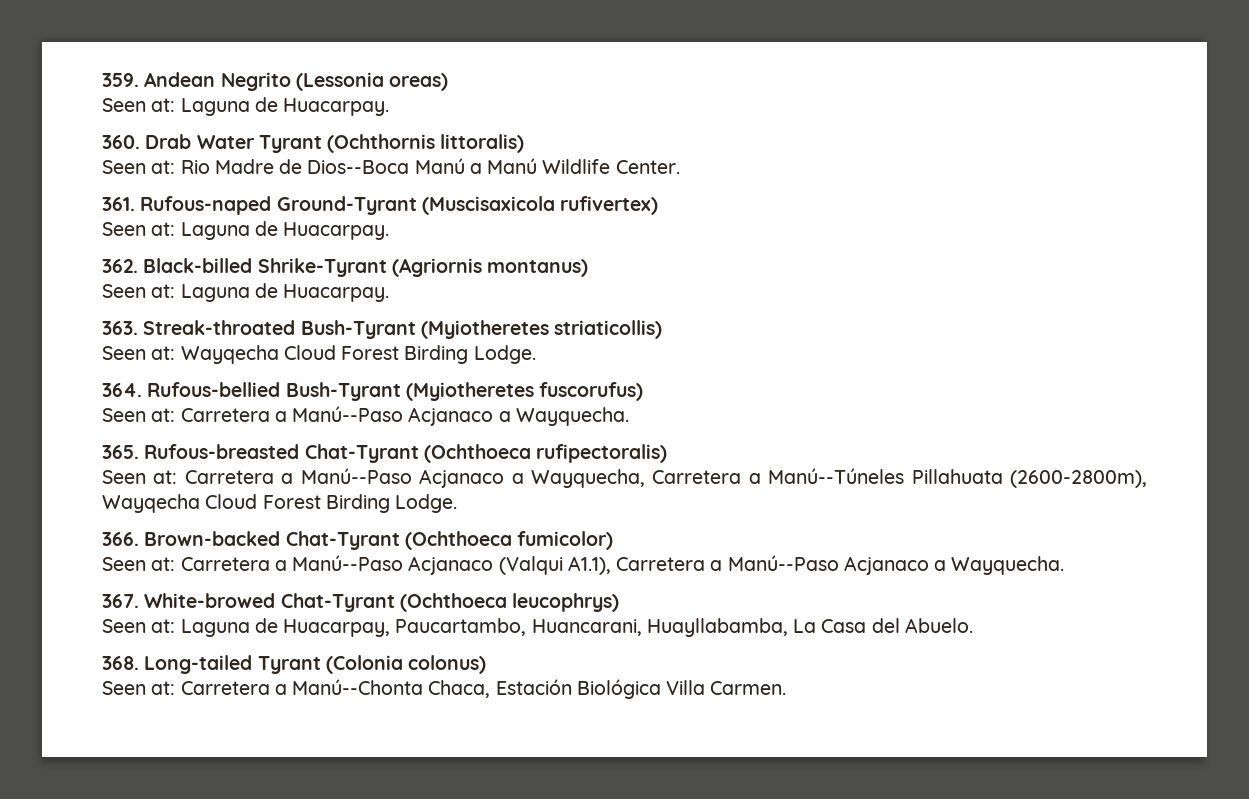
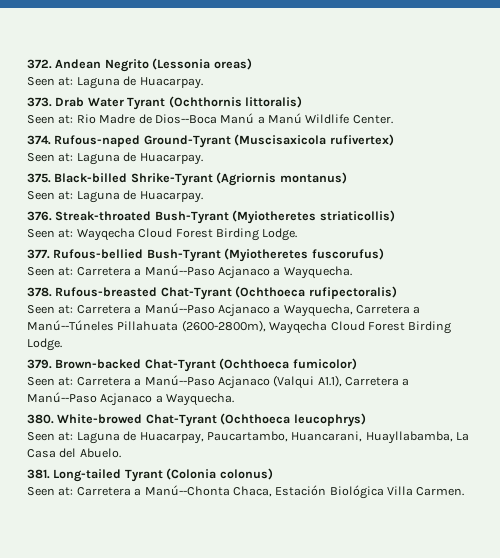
[102,73,139,87] 359. -> [27,59,52,69] 372.
[102,135,140,149] 360. -> [27,97,52,107] 373.
[102,197,135,211] 361. -> [27,135,51,145] 374.
[102,259,138,273] 362. -> [27,173,51,183] 375.
[102,321,138,335] 363. -> [27,211,52,221] 376.
[102,383,142,397] 364. -> [27,249,50,259] 377.
[102,445,139,459] 365. -> [27,287,52,297] 378.
[102,532,139,546] 366. -> [27,359,52,369] 379.
[102,594,139,608] 367. -> [27,414,54,424] 380.
[102,656,139,670] 368. -> [27,469,50,479] 381.

